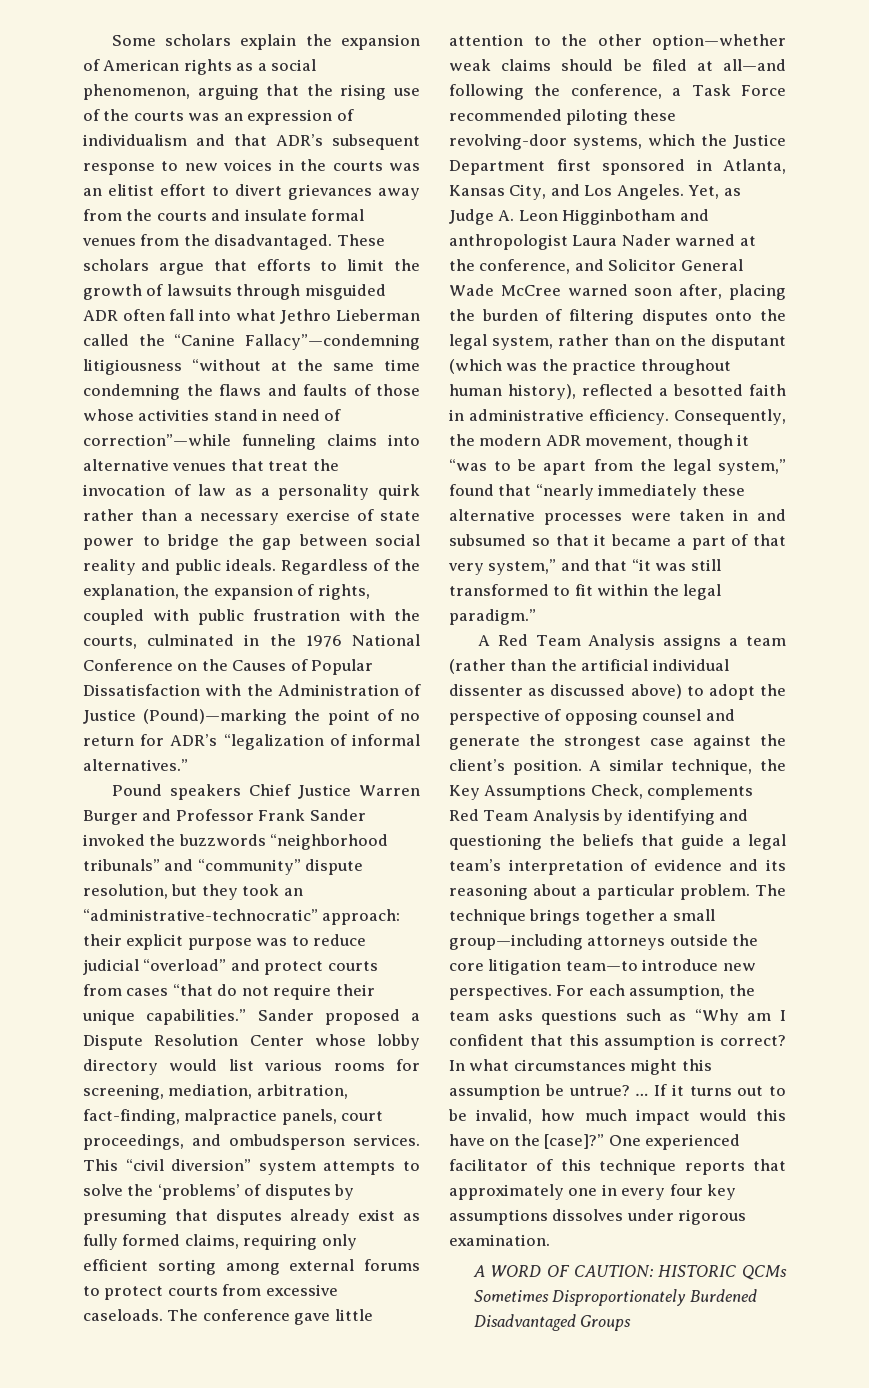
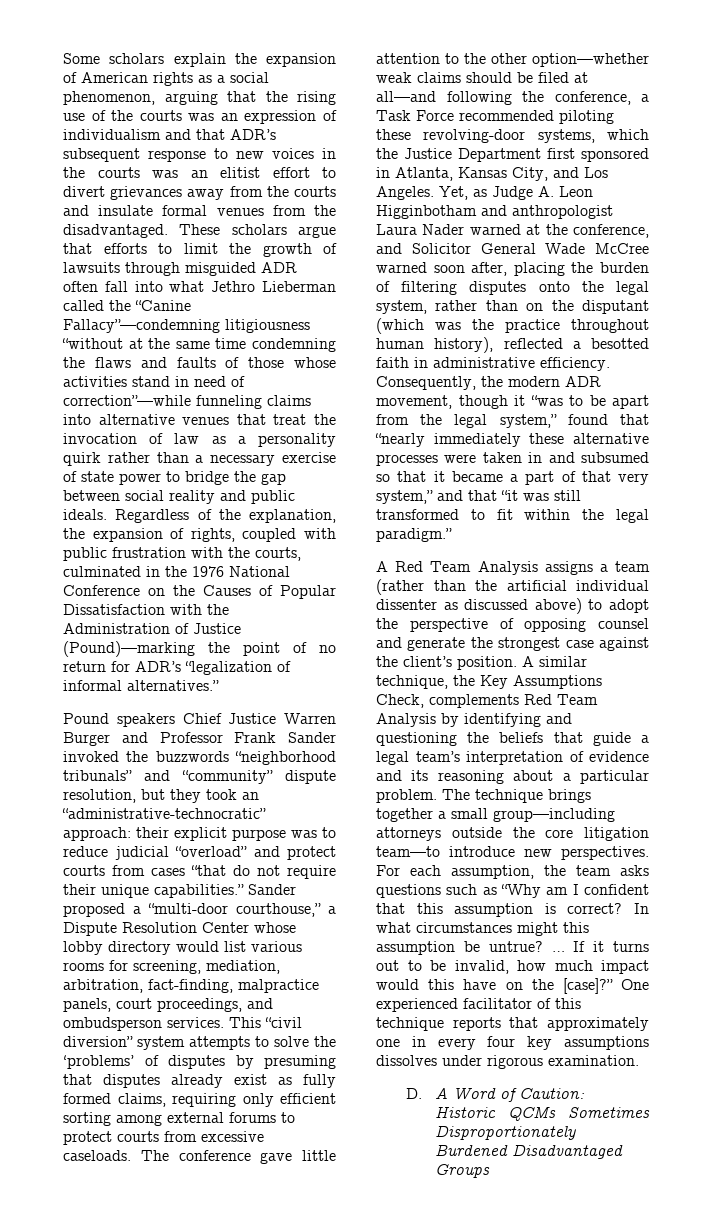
(420, 1017) none -> [148,903,336,917] “multi-door courthouse,” a
[472,1265,737,1277] A WORD OF CAUTION: HISTORIC -> [405,1087,586,1102] [435,1106,497,1118] D. A Word of Caution: Historic

